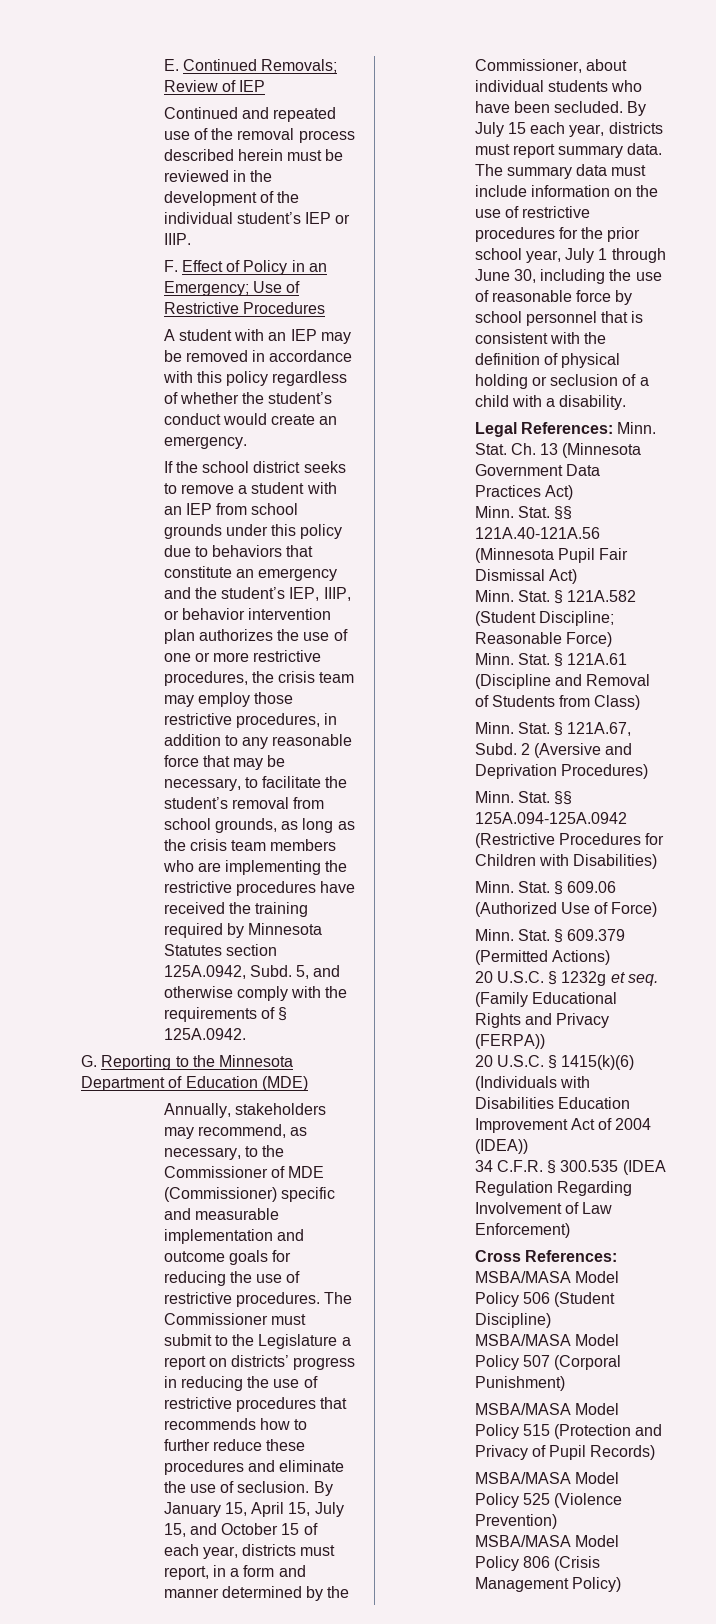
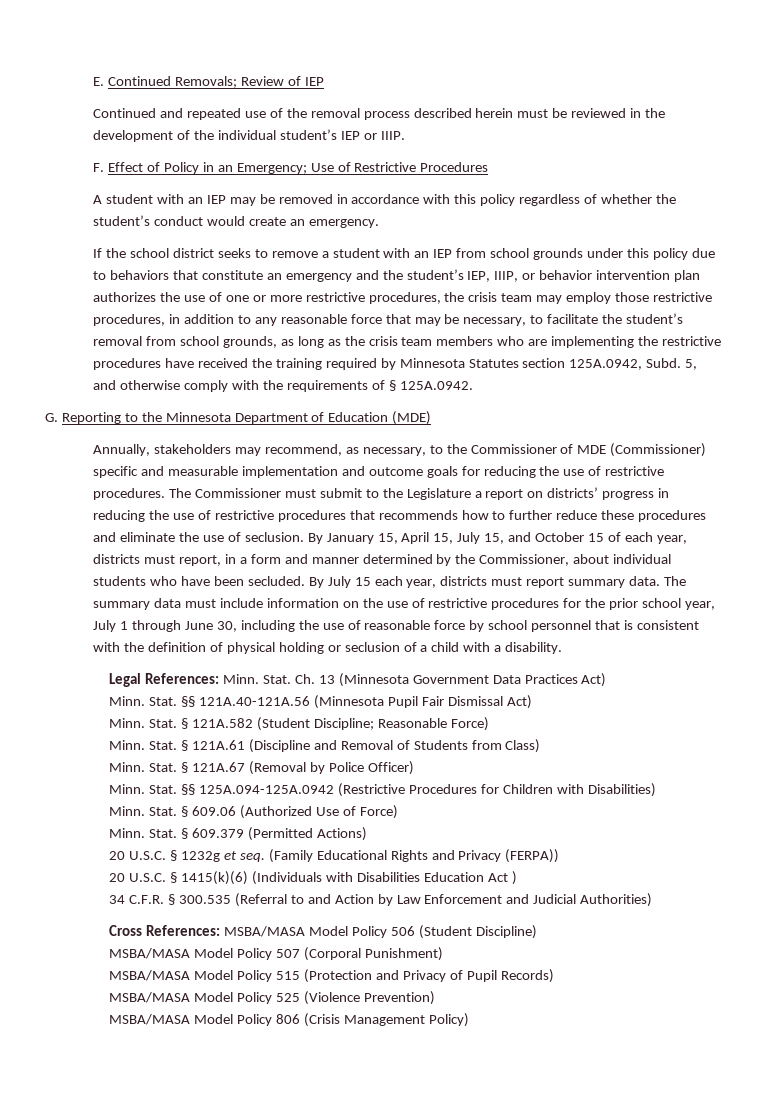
[567,722,632,736] [474,743,633,758] [474,764,648,779] 121A.67, Subd. 2 (Aversive and Deprivation Procedures) -> [192,761,414,775] 121A.67 (Removal by Police Officer)
[474,1118,652,1133] [474,1139,528,1154] Improvement Act of 2004 (IDEA)) -> [487,871,517,885] Act )
[622,1160,666,1175] [474,1181,632,1196] [474,1202,613,1214] [474,1223,570,1238] (IDEA Regulation Regarding Involvement of Law Enforcement) -> [234,893,653,907] (Referral to and Action by Law Enforcement and Judicial Authorities)

